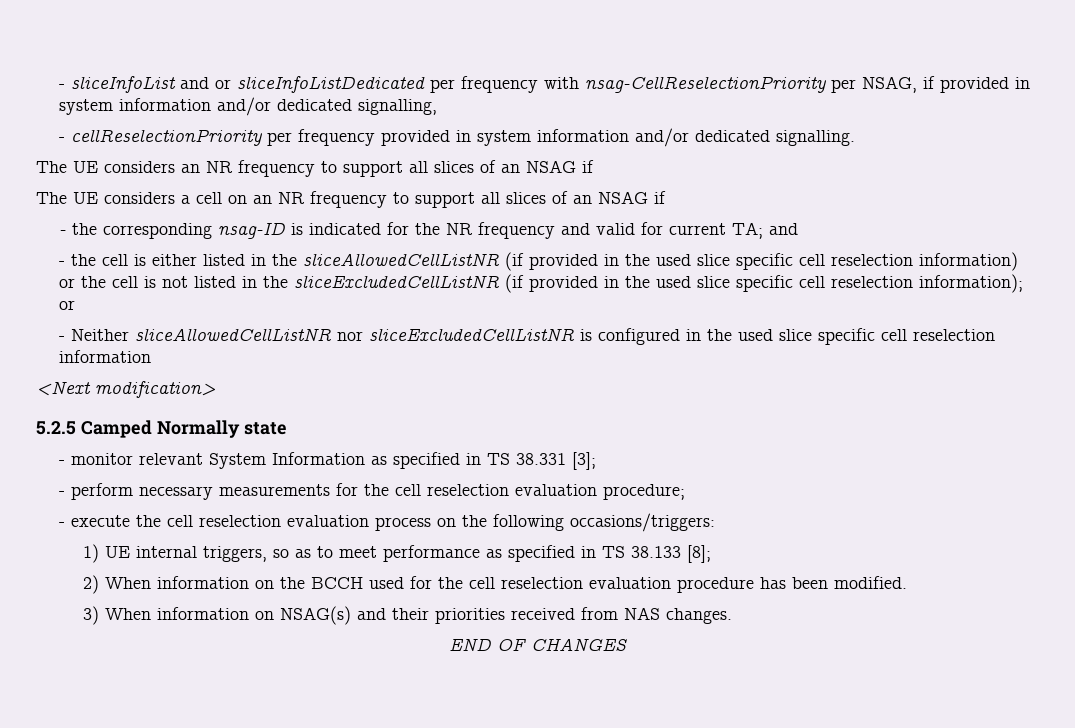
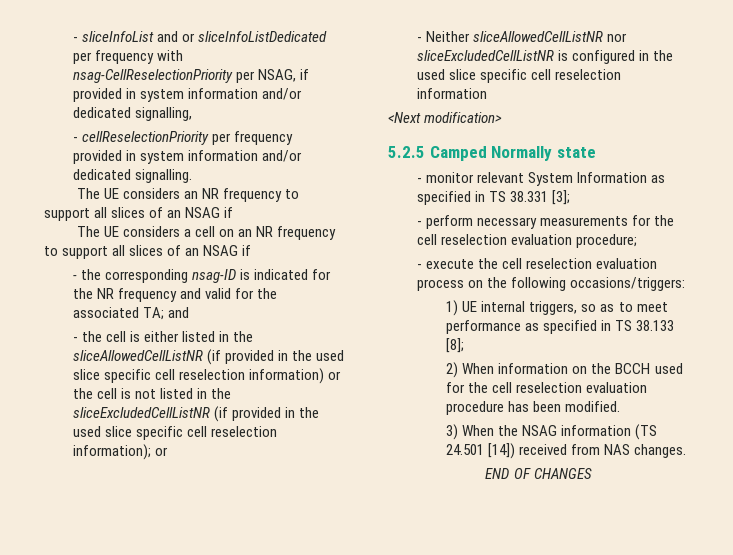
[669,223,727,235] current -> [257,288,278,299] [73,307,140,318] the associated
[156,606,505,625] information on NSAG(s) and their priorities -> [498,424,658,440] [446,443,516,459] the NSAG information (TS 24.501 [14])

